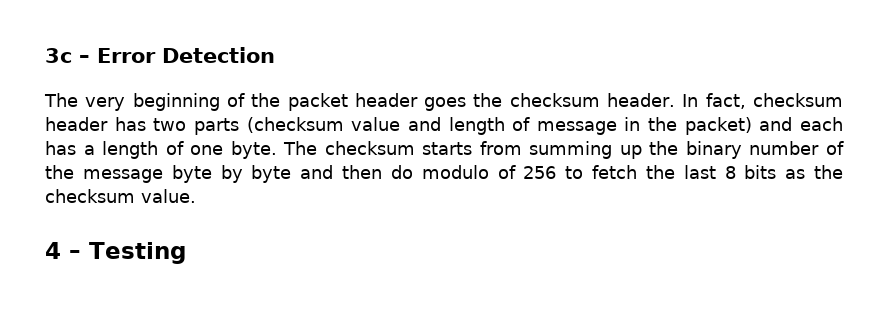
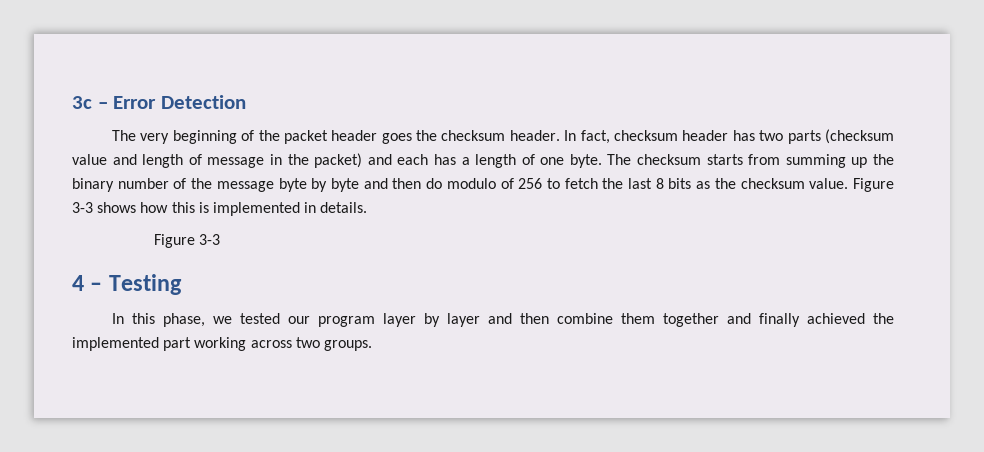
[45,242,186,264] // 4 – Testing -> [853,178,895,192] [72,202,368,216] [154,234,221,248] [72,274,182,295] [111,313,894,327] [72,337,372,351] Figure 3-3 shows how this is implemented in details. // Figure 3-3 // 4 – Testing // In this phase, we tested our program layer by layer and then combine them together and finally achieved the implemented part working across two groups.

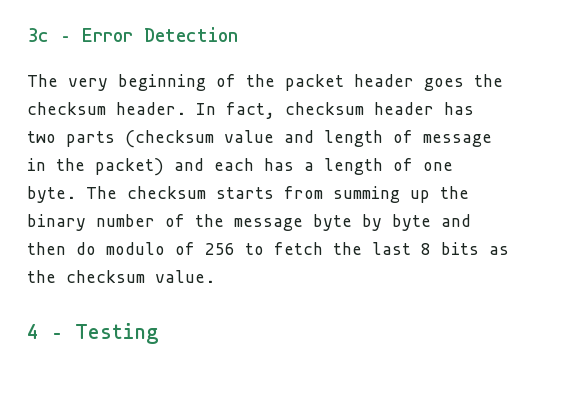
[853,178,895,192] [72,202,368,216] [154,234,221,248] [72,274,182,295] [111,313,894,327] [72,337,372,351] Figure 3-3 shows how this is implemented in details. // Figure 3-3 // 4 – Testing // In this phase, we tested our program layer by layer and then combine them together and finally achieved the implemented part working across two groups. -> [27,323,158,344] // 4 – Testing

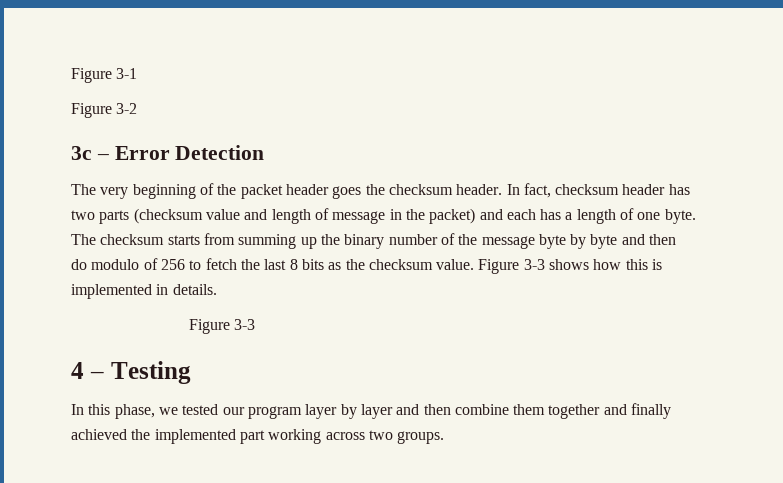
(27, 35) none -> [71,68,138,83] [71,103,138,118] Figure 3-1 // Figure 3-2 //
[27,323,158,344] // 4 – Testing -> [478,259,663,274] [71,284,217,299] [188,319,256,334] [71,361,191,384] [71,403,672,419] [71,429,445,444] Figure 3-3 shows how this is implemented in details. // Figure 3-3 // 4 – Testing // In this phase, we tested our program layer by layer and then combine them together and finally achieved the implemented part working across two groups.

